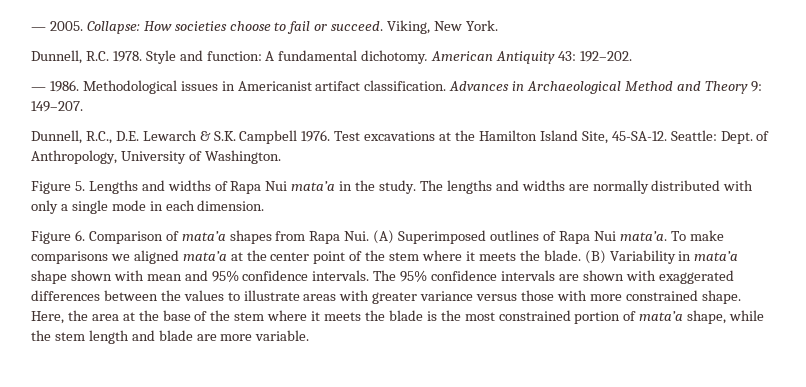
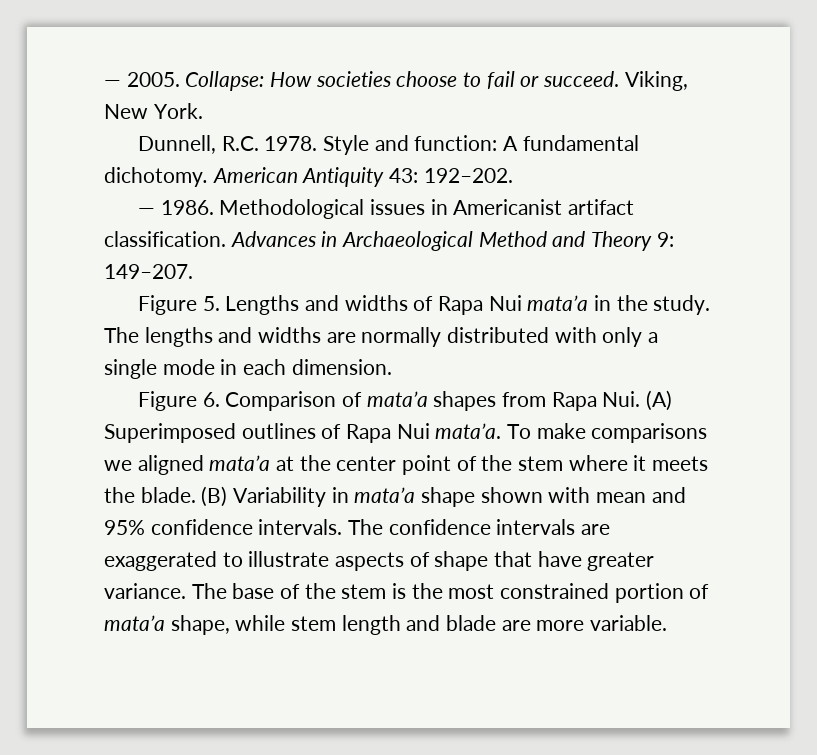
[31,130,770,144] [31,150,281,164] // Dunnell, R.C., D.E. Lewarch & S.K. Campbell 1976. Test excavations at the Hamilton Island Site, 45-SA-12. Seattle: Dept. of Anthropology, University of Washington. -> (193, 271) none
[400,270,428,282] 95% -> (384, 527) none
[582,270,734,284] [31,290,741,304] [31,310,423,324] shown with exaggerated differences between the values to illustrate areas with greater variance versus those with more constrained shape. Here, the area at the base of the stem where it meets the blade -> [104,551,655,571] [104,583,387,599] exaggerated to illustrate aspects of shape that have greater variance. The base of the stem
[31,330,51,341] the -> (286, 623) none

